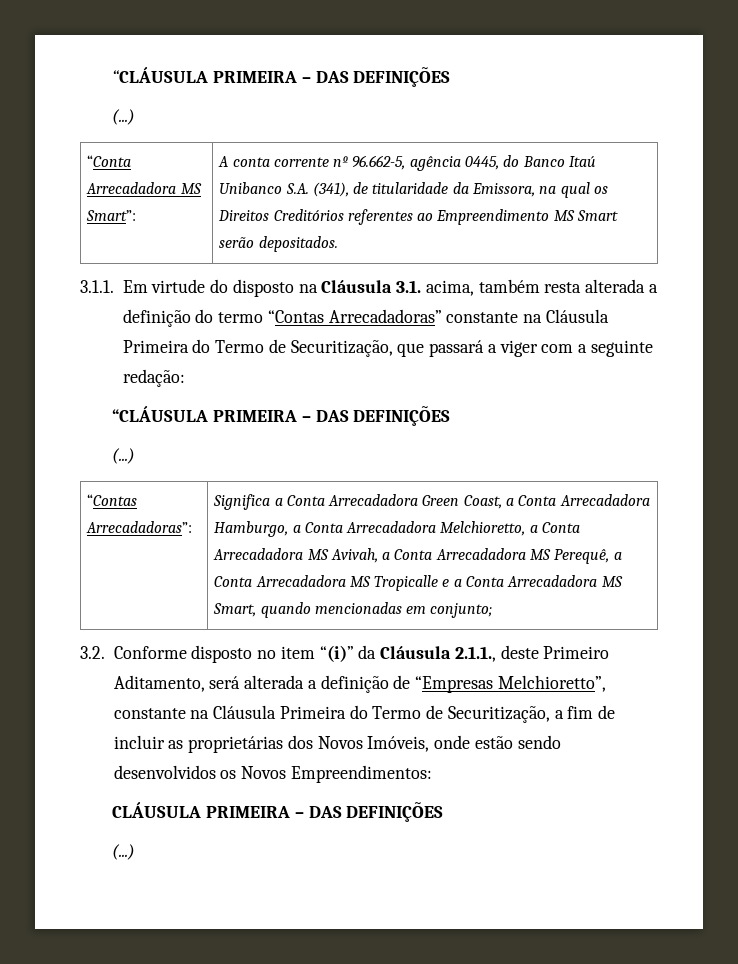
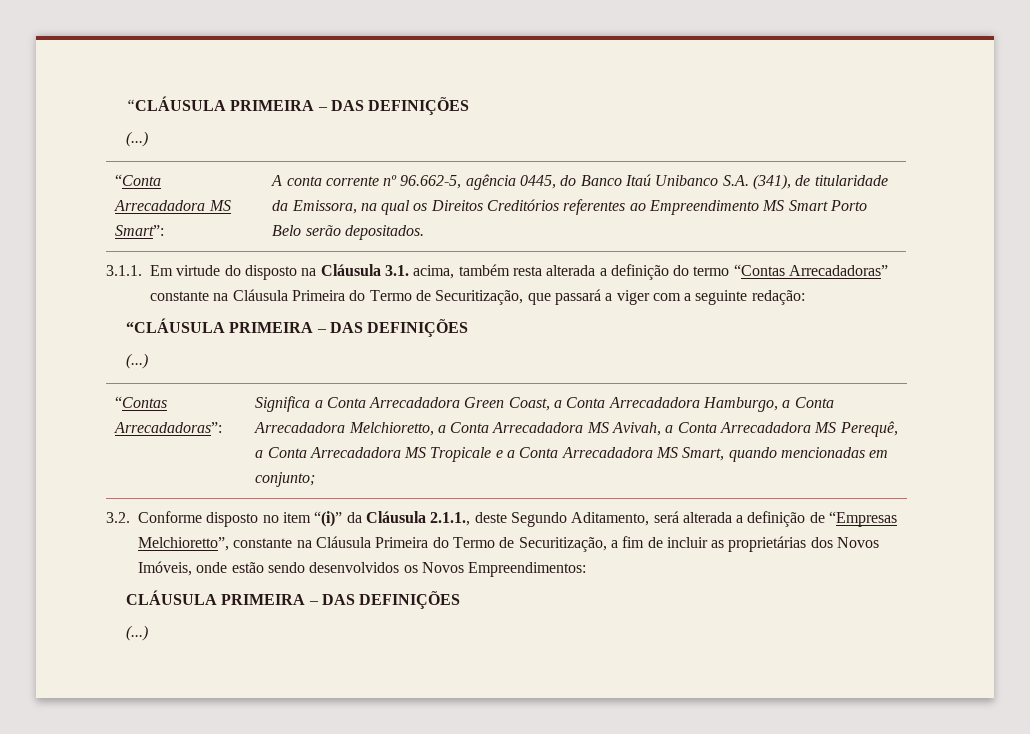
(619, 215) none -> [830,200,868,211] [272,225,302,236] Porto Belo
[374,575,439,591] Tropicalle -> [430,447,492,462] Tropicale
[543,646,610,659] Primeiro -> [510,512,567,527] Segundo

